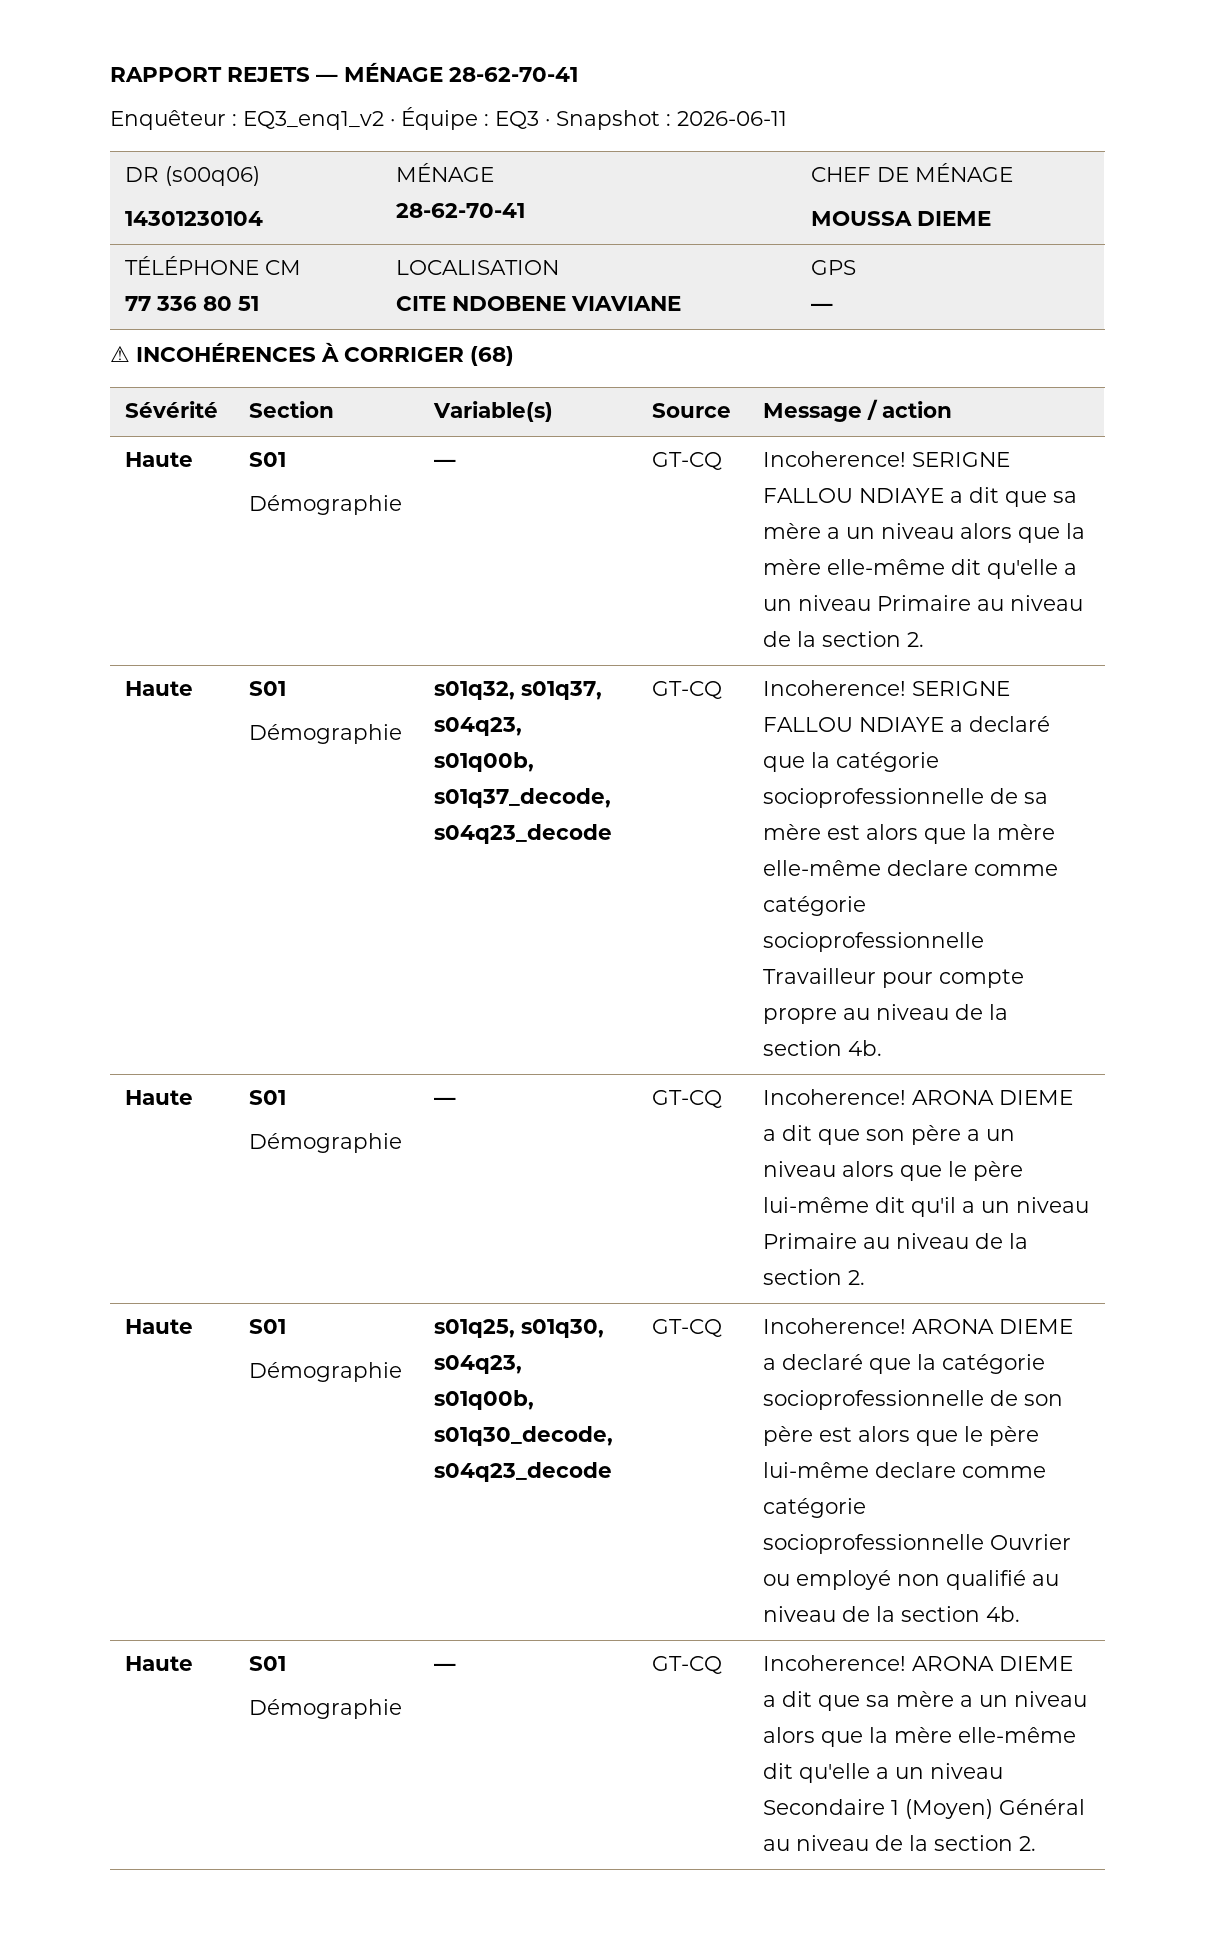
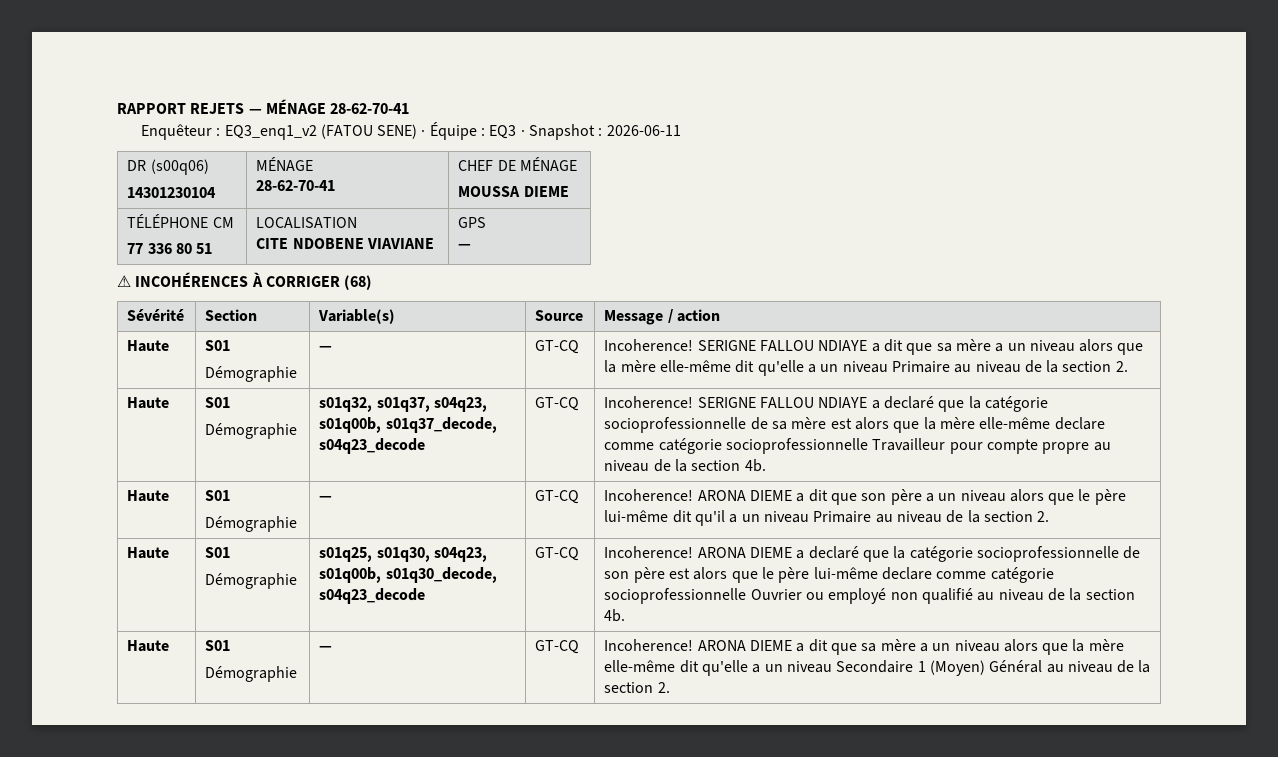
(384, 120) none -> [320,124,418,139] (FATOU SENE)

